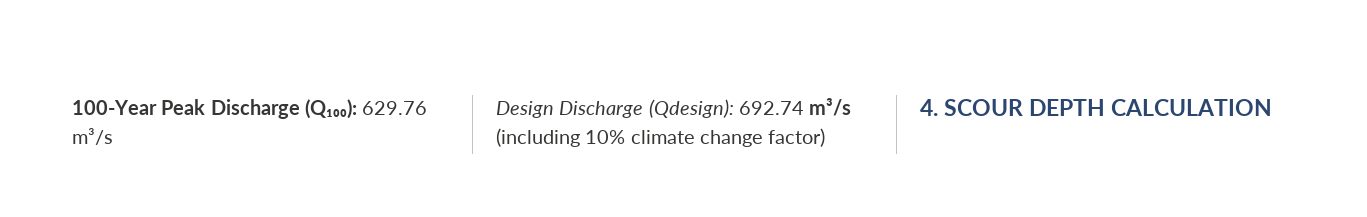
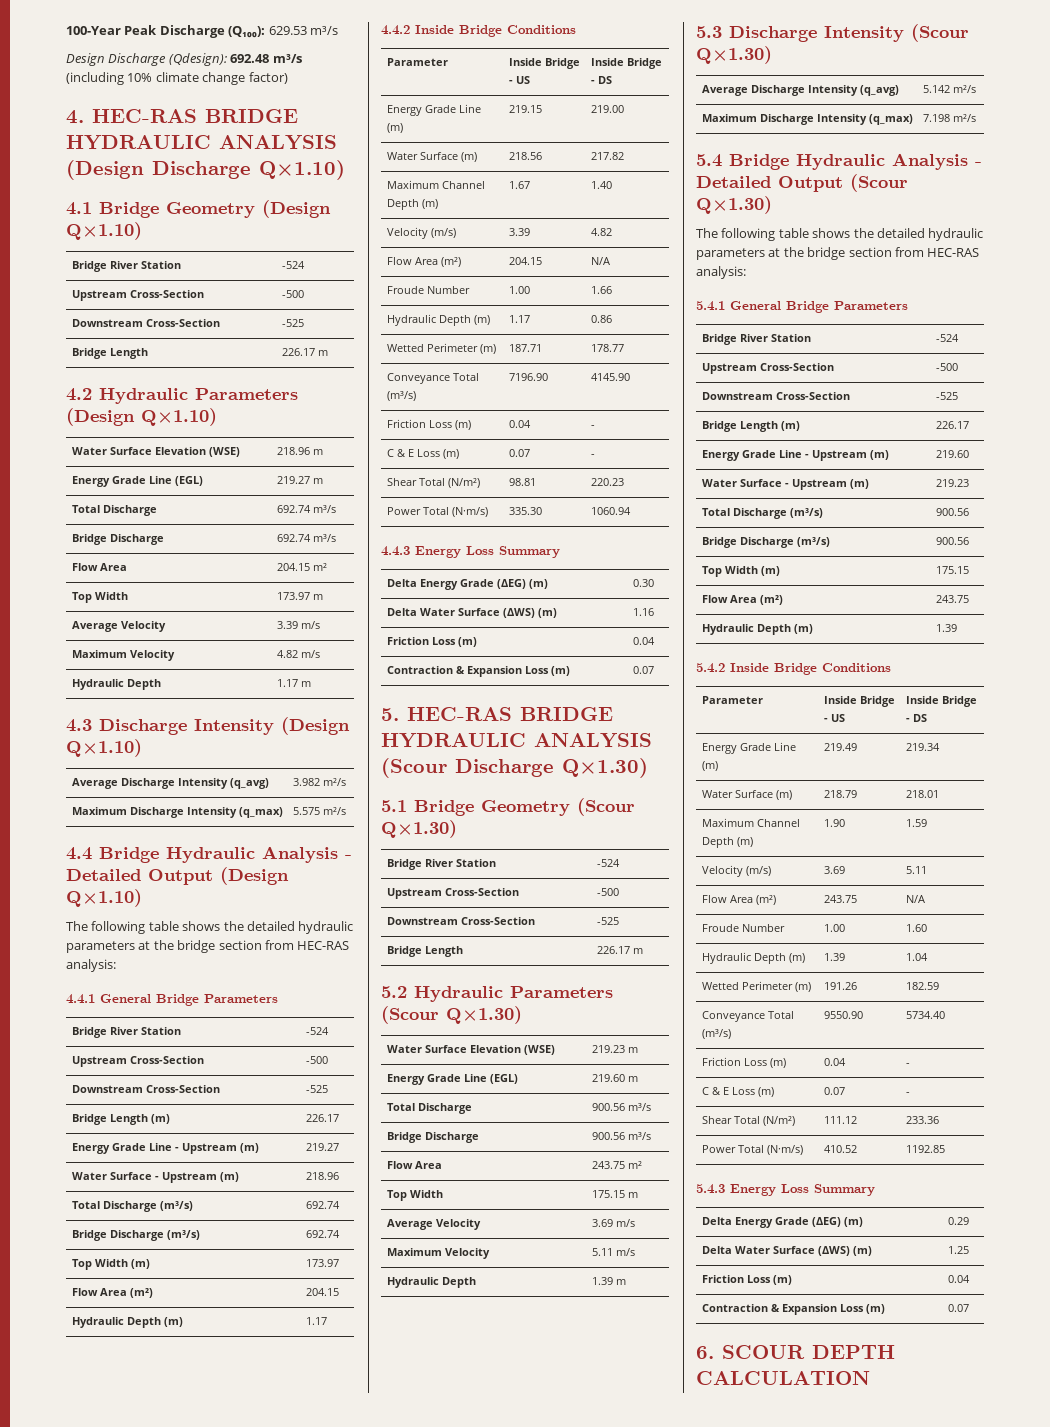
[362,101,428,115] 629.76 -> [268,26,307,35] 629.53
[738,101,804,115] 692.74 -> [230,54,270,63] 692.48
(938, 107) none -> [92,109,298,123] [66,135,337,150] [66,160,345,180] [66,200,331,218] [66,222,142,240] [71,261,181,272] [281,261,305,269] [71,290,204,301] [281,290,304,298] [71,319,220,327] [281,319,304,327] [71,348,148,359] [281,348,328,356] [66,388,298,404] [66,408,217,426] [71,447,240,457] [276,447,323,455] [71,476,203,487] [276,476,323,484] [71,505,157,516] [276,505,336,513] [71,534,164,545] [276,534,336,542] [71,563,127,571] [276,563,327,571] [71,592,128,603] [276,592,323,600] [71,621,166,632] [276,621,320,629] [71,650,175,661] [276,650,320,658] [71,679,161,690] [276,679,311,687] [66,717,350,735] [66,739,142,757] [71,778,269,789] [292,778,346,786] [71,807,283,818] [292,807,346,815] [66,846,352,863] [66,867,289,885] [66,889,142,907] [66,921,354,934] [66,940,350,953] [66,959,116,972] [66,994,278,1006] [71,1027,181,1038] [305,1027,329,1035] [71,1056,204,1067] [305,1056,328,1064] [71,1085,220,1093] [305,1085,328,1093] [71,1114,170,1125] [305,1114,339,1122] [71,1143,259,1154] [305,1143,339,1151] [71,1172,239,1183] [305,1172,339,1180] [71,1201,193,1212] [305,1201,340,1209] [71,1230,200,1241] [305,1230,340,1238] [71,1259,150,1270] [305,1259,339,1267] [71,1288,153,1298] [305,1288,339,1296] [71,1317,183,1328] [305,1317,327,1325] [381,25,576,37] [386,58,448,66] [508,58,580,69] [508,76,530,84] [590,58,662,69] [590,76,612,84] [386,104,481,116] [386,123,403,133] [508,105,542,113] [590,105,624,113] [386,152,477,162] [508,152,542,160] [590,152,624,160] [386,180,485,189] [386,199,438,210] [508,181,530,189] [590,181,612,189] [386,227,456,239] [508,228,530,236] [590,228,612,236] [386,257,461,267] [508,257,542,265] [590,257,610,265] [386,286,470,294] [508,286,530,294] [590,286,612,294] [386,314,490,326] [508,315,530,323] [590,315,612,323] [386,343,496,354] [508,344,542,352] [590,344,624,352] [386,373,479,384] [386,391,416,401] [508,373,548,381] [590,373,630,381] [386,419,471,430] [508,420,531,428] [590,425,595,428] [386,449,459,459] [508,449,530,457] [590,454,595,457] [386,478,480,488] [508,478,536,486] [590,478,624,486] [386,507,488,517] [508,507,542,515] [590,507,631,515] [381,546,560,558] [386,579,548,590] [632,579,654,587] [386,608,557,618] [632,608,654,616] [386,637,477,647] [632,637,655,645] [386,666,570,677] [632,666,654,674] [381,707,613,721] [381,733,652,748] [381,758,648,778] [381,798,635,816] [381,820,457,838] [386,859,496,870] [596,859,620,867] [386,888,519,899] [596,888,619,896] [386,917,535,925] [596,917,619,925] [386,946,463,957] [596,946,643,954] [381,986,613,1002] [381,1006,522,1024] [386,1045,555,1055] [591,1045,638,1053] [386,1074,518,1085] [591,1074,638,1082] [386,1103,472,1114] [591,1103,651,1111] [386,1132,479,1143] [591,1132,651,1140] [386,1161,442,1169] [591,1161,642,1169] [386,1190,443,1201] [591,1190,638,1198] [386,1219,481,1230] [591,1219,635,1227] [386,1248,490,1259] [591,1248,635,1256] [386,1277,476,1288] [591,1277,626,1285] [696,24,969,42] [696,46,772,64] [701,85,899,96] [922,85,976,93] [701,114,913,125] [922,114,976,122] [696,153,982,170] [696,174,908,192] [696,196,772,214] [696,228,984,241] [696,247,980,260] [696,266,746,279] [696,301,908,313] [701,334,811,345] [935,334,959,342] [701,363,834,374] [935,363,958,371] [701,392,850,400] [935,392,958,400] [701,421,800,432] [935,421,969,429] [701,450,889,461] [935,450,969,458] [701,479,869,490] [935,479,969,487] [701,508,823,519] [935,508,969,516] [701,537,830,548] [935,537,969,545] [701,566,780,577] [935,566,969,574] [701,595,783,605] [935,595,969,603] [701,624,813,635] [935,624,957,632] [696,663,891,675] [701,696,763,704] [823,696,895,707] [823,714,845,722] [905,696,977,707] [905,714,927,722] [701,742,796,754] [701,761,718,771] [823,743,857,751] [905,743,940,751] [701,790,792,800] [823,790,857,798] [905,790,939,798] [701,818,800,827] [701,837,753,848] [823,819,845,827] [905,819,927,827] [701,865,771,877] [823,866,845,874] [905,866,927,874] [701,895,776,905] [823,895,857,903] [905,895,925,903] [701,924,785,932] [823,924,845,932] [905,924,927,932] [701,952,805,964] [823,953,845,961] [905,953,928,961] [701,981,811,992] [823,982,857,990] [905,982,939,990] [701,1011,794,1022] [701,1029,731,1039] [823,1011,863,1019] [905,1011,945,1019] [701,1057,786,1068] [823,1058,846,1066] [905,1063,910,1066] [701,1087,774,1097] [823,1087,845,1095] [905,1092,910,1095] [701,1116,795,1126] [823,1116,857,1124] [905,1116,939,1124] [701,1145,803,1155] [823,1145,857,1153] [905,1145,945,1153] [696,1184,875,1196] [701,1217,863,1228] [947,1217,969,1225] [701,1246,872,1256] [947,1246,969,1254] [701,1275,792,1285] [947,1275,970,1283] [701,1304,885,1315] [947,1304,969,1312] [696,1346,714,1359] HEC-RAS BRIDGE HYDRAULIC ANALYSIS (Design Discharge Q×1.10) // 4.1 Bridge Geometry (Design Q×1.10) // Bridge River Station | -524 // Upstream Cross-Section | -500 // Downstream Cross-Section | -525 // Bridge Length | 226.17 m // 4.2 Hydraulic Parameters (Design Q×1.10) // Water Surface Elevation (WSE) | 218.96 m // Energy Grade Line (EGL) | 219.27 m // Total Discharge | 692.74 m³/s // Bridge Discharge | 692.74 m³/s // Flow Area | 204.15 m² // Top Width | 173.97 m // Average Velocity | 3.39 m/s // Maximum Velocity | 4.82 m/s // Hydraulic Depth | 1.17 m // 4.3 Discharge Intensity (Design Q×1.10) // Average Discharge Intensity (q_avg) | 3.982 m²/s // Maximum Discharge Intensity (q_max) | 5.575 m²/s // 4.4 Bridge Hydraulic Analysis - Detailed Output (Design Q×1.10) // The following table shows the detailed hydraulic parameters at the bridge section from HEC-RAS analysis: // 4.4.1 General Bridge Parameters // Bridge River Station | -524 // Upstream Cross-Section | -500 // Downstream Cross-Section | -525 // Bridge Length (m) | 226.17 // Energy Grade Line - Upstream (m) | 219.27 // Water Surface - Upstream (m) | 218.96 // Total Discharge (m³/s) | 692.74 // Bridge Discharge (m³/s) | 692.74 // Top Width (m) | 173.97 // Flow Area (m²) | 204.15 // Hydraulic Depth (m) | 1.17 // 4.4.2 Inside Bridge Conditions // Parameter | Inside Bridge - US | Inside Bridge - DS // Energy Grade Line (m) | 219.15 | 219.00 // Water Surface (m) | 218.56 | 217.82 // Maximum Channel Depth (m) | 1.67 | 1.40 // Velocity (m/s) | 3.39 | 4.82 // Flow Area (m²) | 204.15 | N/A // Froude Number | 1.00 | 1.66 // Hydraulic Depth (m) | 1.17 | 0.86 // Wetted Perimeter (m) | 187.71 | 178.77 // Conveyance Total (m³/s) | 7196.90 | 4145.90 // Friction Loss (m) | 0.04 | - // C & E Loss (m) | 0.07 | - // Shear Total (N/m²) | 98.81 | 220.23 // Power Total (N·m/s) | 335.30 | 1060.94 // 4.4.3 Energy Loss Summary // Delta Energy Grade (ΔEG) (m) | 0.30 // Delta Water Surface (ΔWS) (m) | 1.16 // Friction Loss (m) | 0.04 // Contraction & Expansion Loss (m) | 0.07 // 5. HEC-RAS BRIDGE HYDRAULIC ANALYSIS (Scour Discharge Q×1.30) // 5.1 Bridge Geometry (Scour Q×1.30) // Bridge River Station | -524 // Upstream Cross-Section | -500 // Downstream Cross-Section | -525 // Bridge Length | 226.17 m // 5.2 Hydraulic Parameters (Scour Q×1.30) // Water Surface Elevation (WSE) | 219.23 m // Energy Grade Line (EGL) | 219.60 m // Total Discharge | 900.56 m³/s // Bridge Discharge | 900.56 m³/s // Flow Area | 243.75 m² // Top Width | 175.15 m // Average Velocity | 3.69 m/s // Maximum Velocity | 5.11 m/s // Hydraulic Depth | 1.39 m // 5.3 Discharge Intensity (Scour Q×1.30) // Average Discharge Intensity (q_avg) | 5.142 m²/s // Maximum Discharge Intensity (q_max) | 7.198 m²/s // 5.4 Bridge Hydraulic Analysis - Detailed Output (Scour Q×1.30) // The following table shows the detailed hydraulic parameters at the bridge section from HEC-RAS analysis: // 5.4.1 General Bridge Parameters // Bridge River Station | -524 // Upstream Cross-Section | -500 // Downstream Cross-Section | -525 // Bridge Length (m) | 226.17 // Energy Grade Line - Upstream (m) | 219.60 // Water Surface - Upstream (m) | 219.23 // Total Discharge (m³/s) | 900.56 // Bridge Discharge (m³/s) | 900.56 // Top Width (m) | 175.15 // Flow Area (m²) | 243.75 // Hydraulic Depth (m) | 1.39 // 5.4.2 Inside Bridge Conditions // Parameter | Inside Bridge - US | Inside Bridge - DS // Energy Grade Line (m) | 219.49 | 219.34 // Water Surface (m) | 218.79 | 218.01 // Maximum Channel Depth (m) | 1.90 | 1.59 // Velocity (m/s) | 3.69 | 5.11 // Flow Area (m²) | 243.75 | N/A // Froude Number | 1.00 | 1.60 // Hydraulic Depth (m) | 1.39 | 1.04 // Wetted Perimeter (m) | 191.26 | 182.59 // Conveyance Total (m³/s) | 9550.90 | 5734.40 // Friction Loss (m) | 0.04 | - // C & E Loss (m) | 0.07 | - // Shear Total (N/m²) | 111.12 | 233.36 // Power Total (N·m/s) | 410.52 | 1192.85 // 5.4.3 Energy Loss Summary // Delta Energy Grade (ΔEG) (m) | 0.29 // Delta Water Surface (ΔWS) (m) | 1.25 // Friction Loss (m) | 0.04 // Contraction & Expansion Loss (m) | 0.07 // 6.

